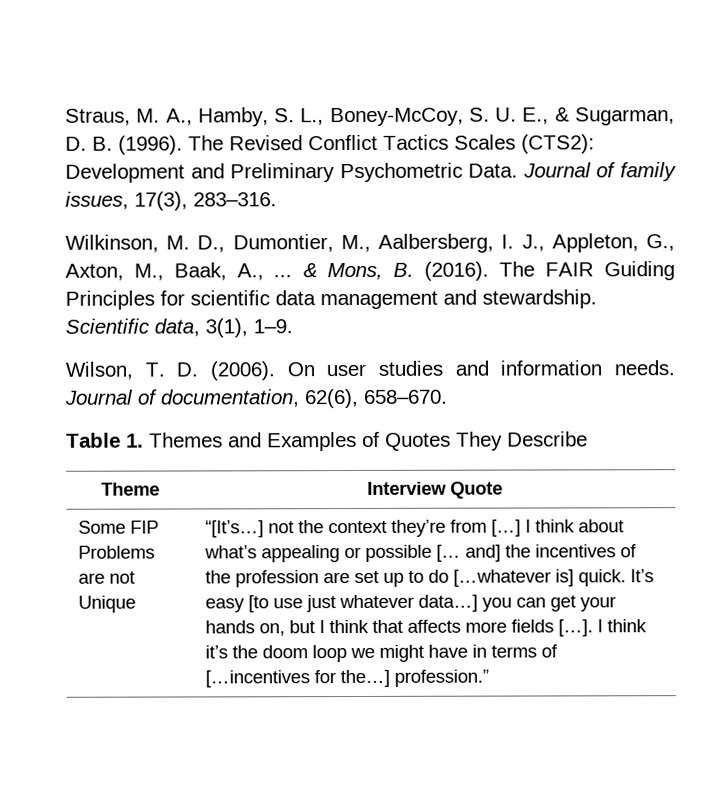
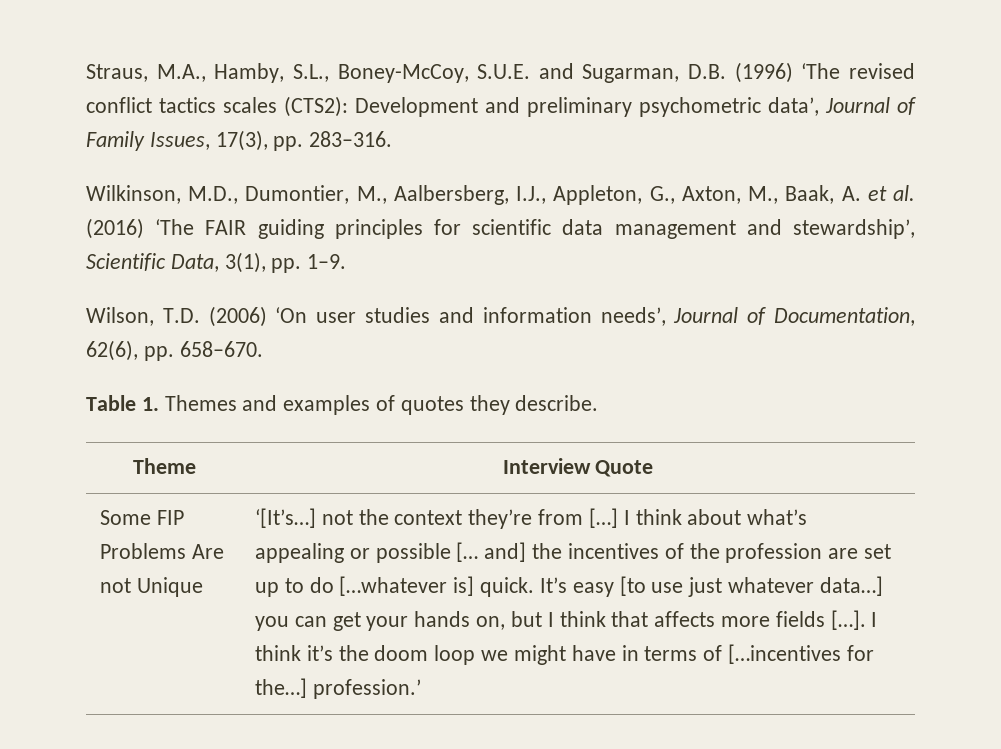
[136,107,675,127] [65,134,595,155] [65,162,677,183] [65,191,188,211] M. A., Hamby, S. L., Boney-McCoy, S. U. E., & Sugarman, D. B. (1996). The Revised Conflict Tactics Scales (CTS2): Development and Preliminary Psychometric Data. Journal of family issues, 17(3), -> [156,62,915,83] [86,96,916,117] [86,130,304,151] M.A., Hamby, S.L., Boney-McCoy, S.U.E. and Sugarman, D.B. (1996) ‘The revised conflict tactics scales (CTS2): Development and preliminary psychometric data’, Journal of Family Issues, 17(3), pp.
[166,235,226,253] M. D., -> [188,186,239,204] M.D.,
[501,234,545,252] I. J., -> [516,186,547,204] I.J.,
[236,261,676,281] [65,290,155,310] A., ... & Mons, B. (2016). The FAIR Guiding Principles -> [841,185,916,201] [86,218,423,239] A. et al. (2016) ‘The FAIR guiding principles
[482,289,597,309] [65,318,293,338] [65,361,315,381] stewardship. Scientific data, 3(1), 1–9. // Wilson, T. D. (2006). On -> [793,219,915,239] [86,252,347,273] [86,306,308,327] stewardship’, Scientific Data, 3(1), pp. 1–9. // Wilson, T.D. (2006) ‘On
[614,360,675,376] [64,388,359,409] needs. Journal of documentation, 62(6), -> [600,307,916,326] [86,340,174,361] needs’, Journal of Documentation, 62(6), pp.
[267,431,588,452] Examples of Quotes They Describe -> [283,395,599,415] examples of quotes they describe.
[77,572,105,584] are -> [191,544,224,559] Are
[204,520,264,538] “[It’s…] -> [255,508,317,528] ‘[It’s…]
[393,669,489,687] profession.” -> [312,679,421,699] profession.’

